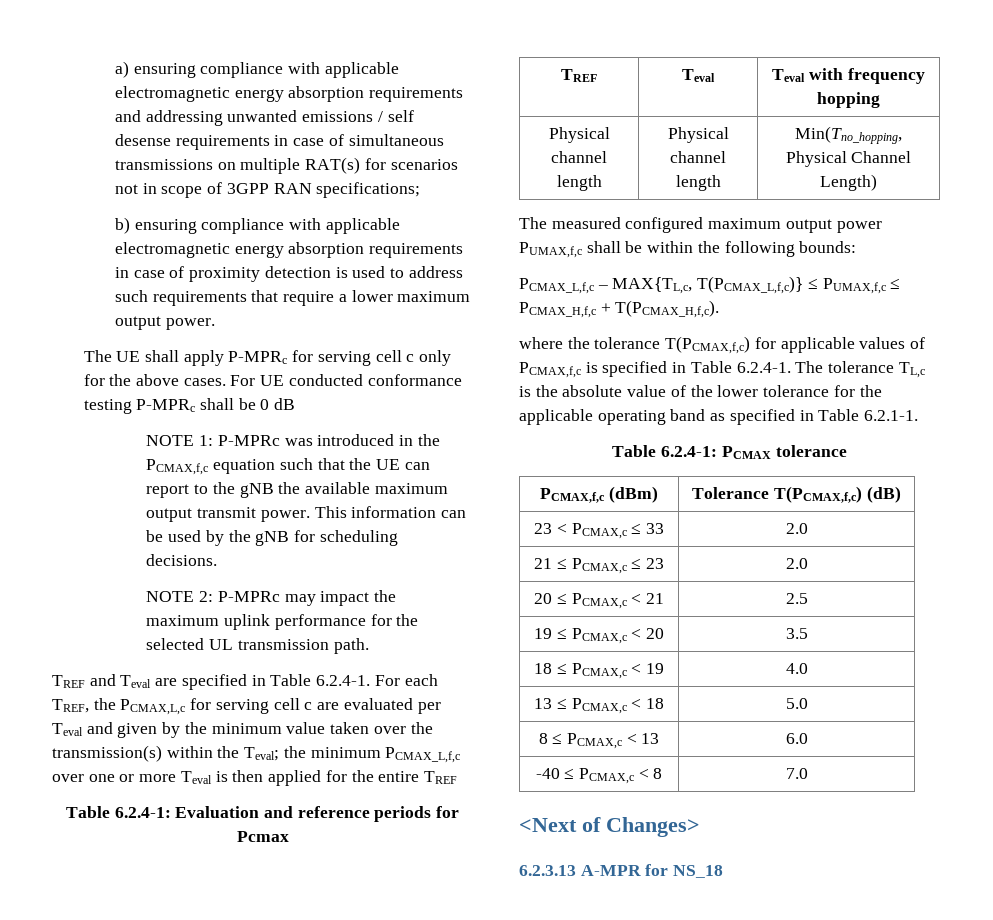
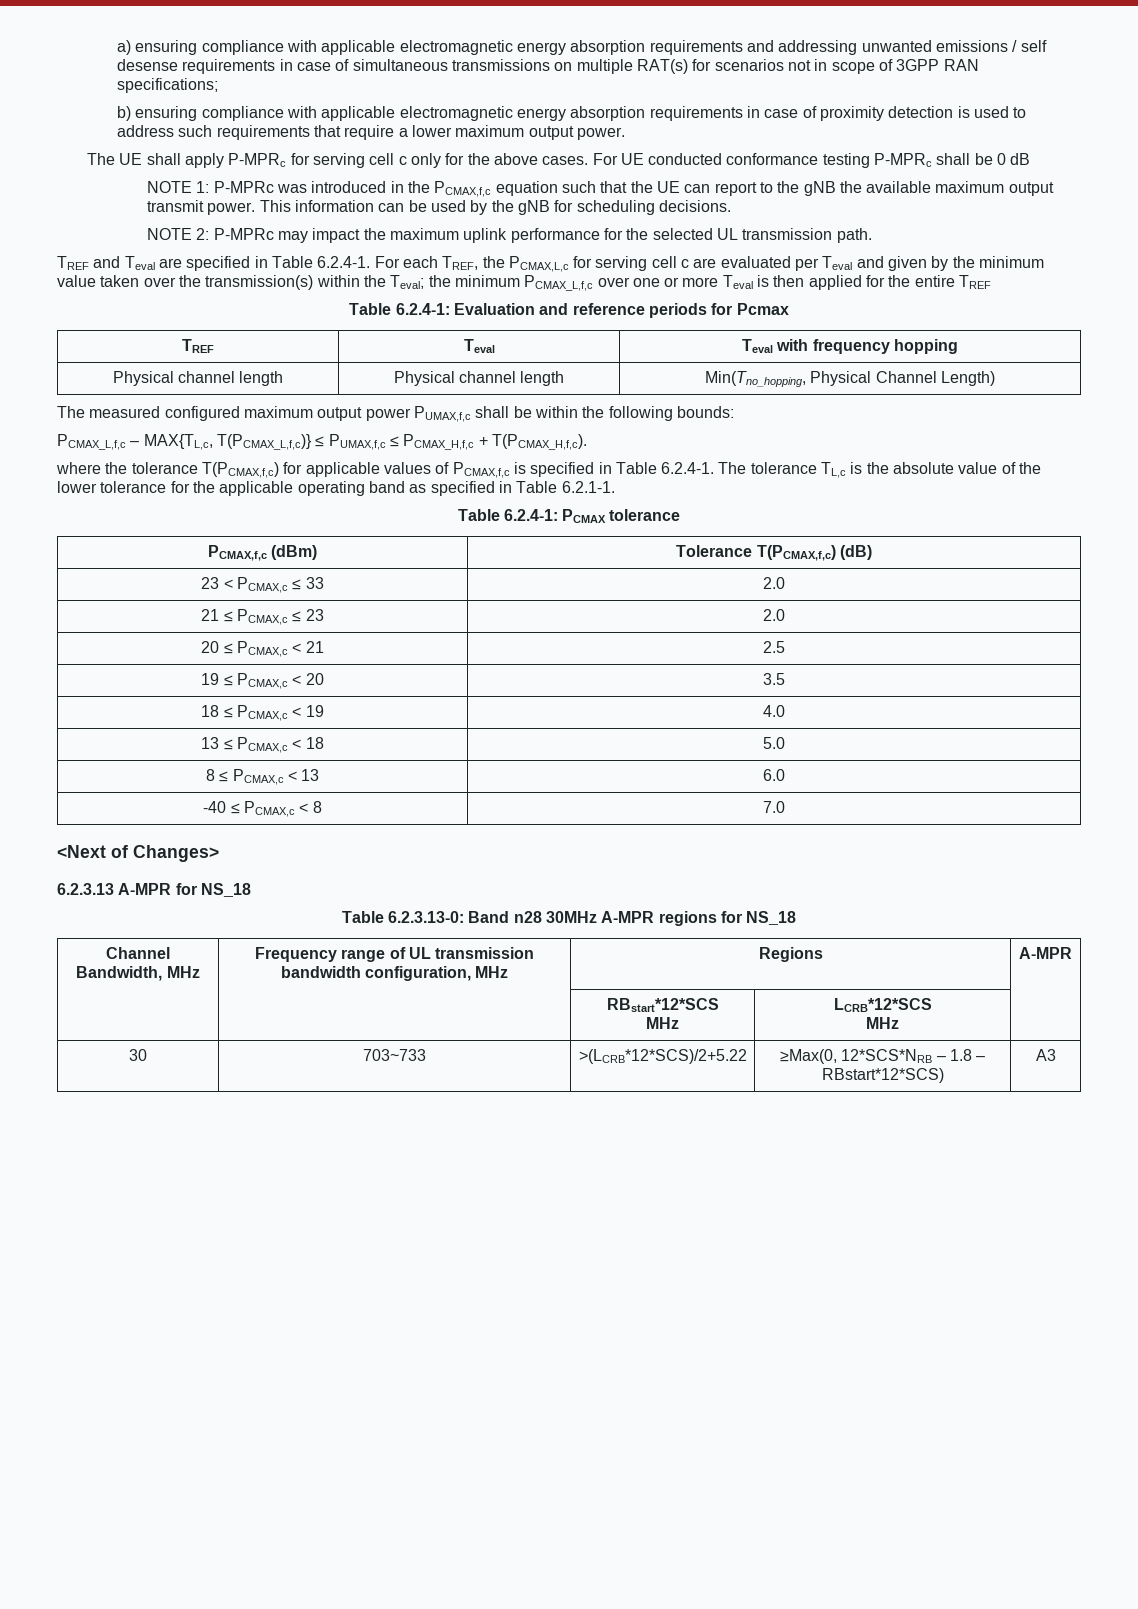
(724, 871) none -> [341,911,797,926] [106,947,170,959] [76,966,200,981] [254,947,535,962] [280,966,509,981] [758,947,823,962] [1019,947,1072,959] [606,998,719,1012] [646,1017,679,1029] [833,998,932,1012] [866,1017,899,1029] [129,1049,147,1061] [363,1049,427,1061] [578,1049,747,1064] [779,1049,986,1064] [821,1068,944,1083] [1035,1049,1056,1061] // Table 6.2.3.13-0: Band n28 30MHz A-MPR regions for NS_18 // Channel Bandwidth, MHz | Frequency range of UL transmission bandwidth configuration, MHz | Regions | A-MPR // | | RBstart*12*SCS // MHz | LCRB*12*SCS // MHz | // 30 | 703~733 | >(LCRB*12*SCS)/2+5.22 | ≥Max(0, 12*SCS*NRB – 1.8 – RBstart*12*SCS) | A3

